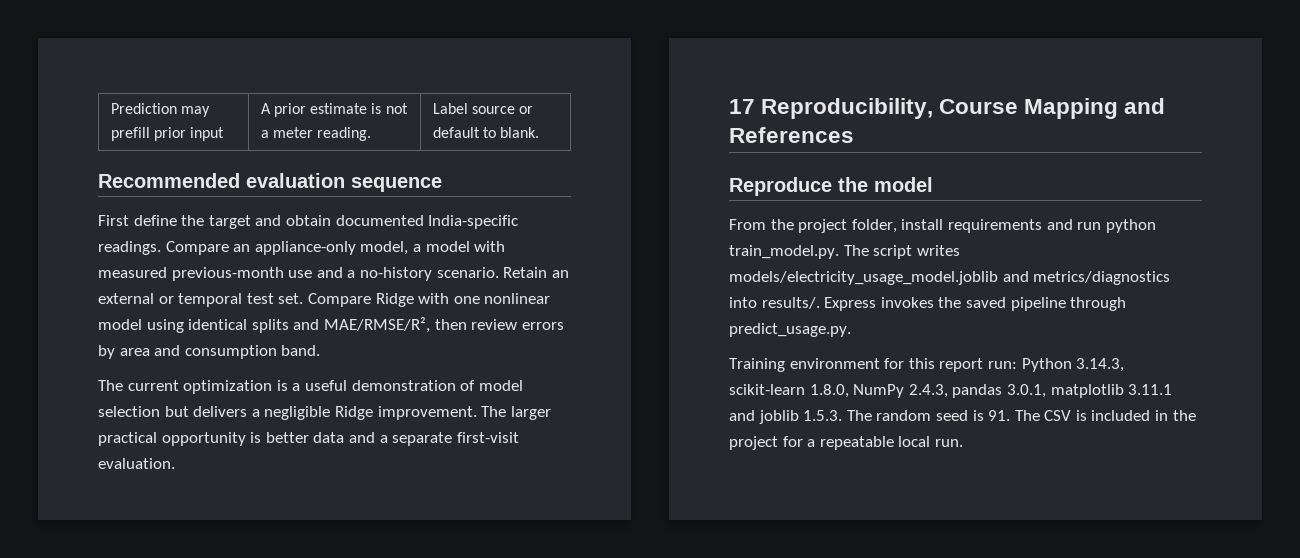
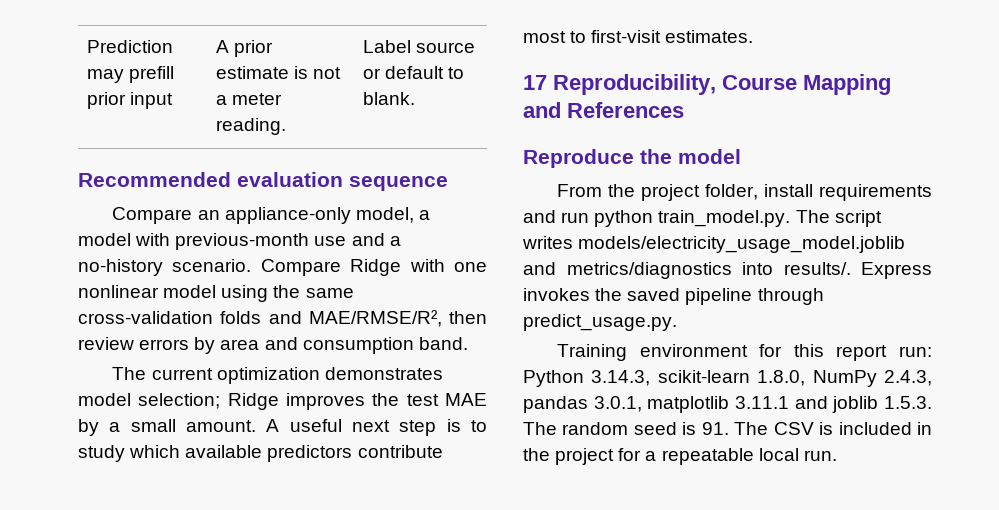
[98,215,519,229] [98,241,161,255] First define the target and obtain documented India-specific readings. -> (448, 183) none
[98,267,167,278] measured -> (171, 239) none
[503,267,569,278] [98,293,304,307] Retain an external or temporal test set. -> (252, 265) none
[188,319,289,333] identical splits -> [273,285,354,298] [78,311,262,324] the same cross-validation folds
[276,380,523,391] [98,406,551,420] [98,432,519,446] [98,458,175,469] is a useful demonstration of model selection but delivers a negligible Ridge improvement. The larger practical opportunity is better data and a separate first-visit evaluation. -> [324,367,443,380] [78,393,487,410] [78,419,487,436] [78,445,443,462] [523,30,754,43] demonstrates model selection; Ridge improves the test MAE by a small amount. A useful next step is to study which available predictors contribute most to first-visit estimates.

